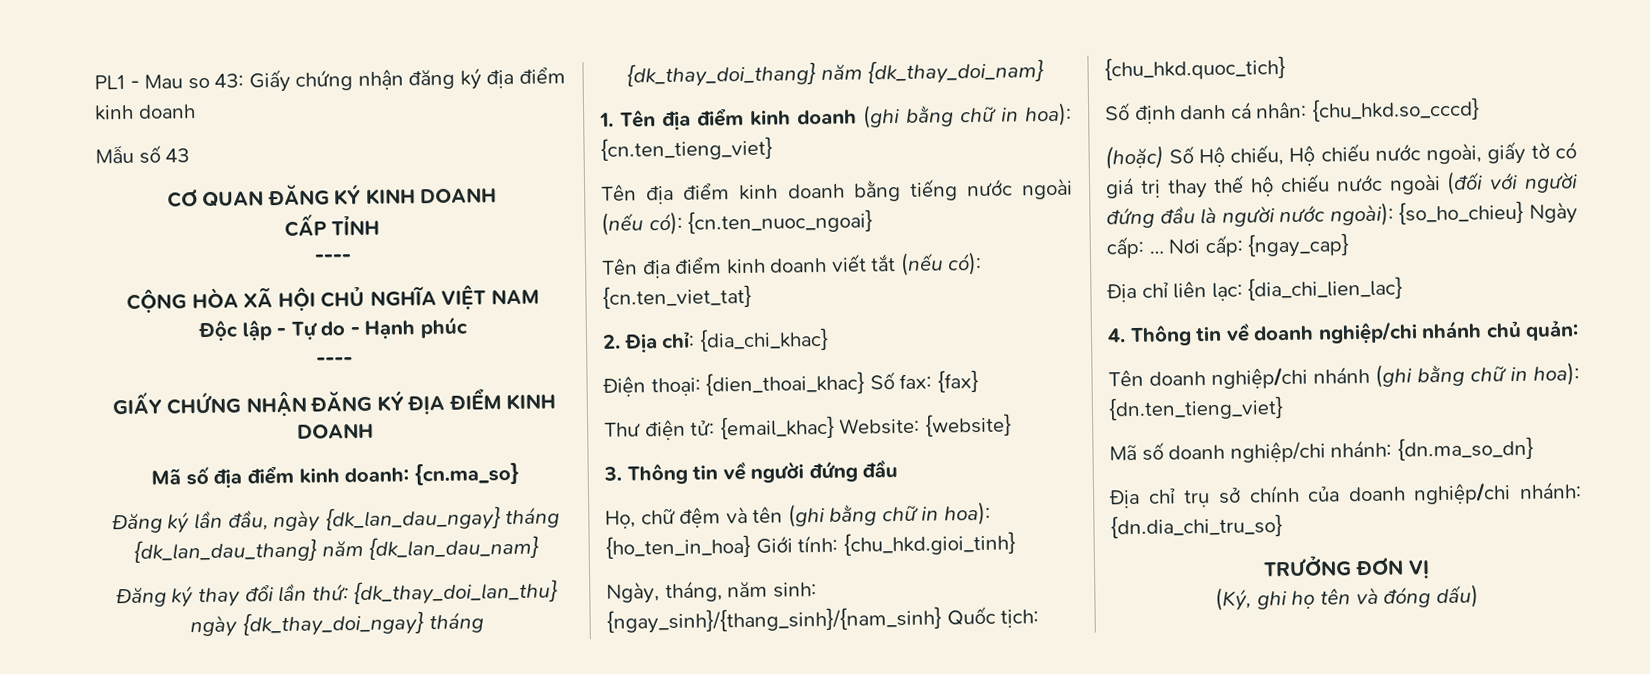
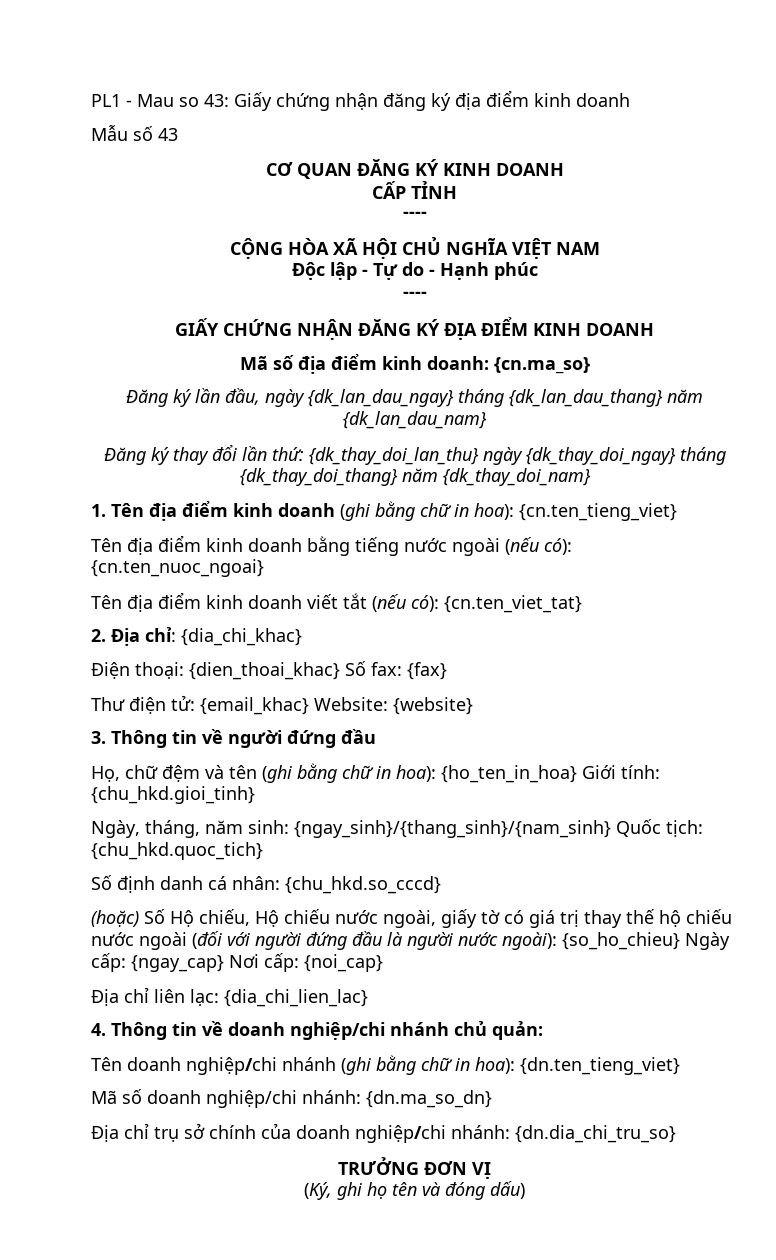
[1148,250,1164,254] … -> [131,955,224,972] {ngay_cap}
[1247,233,1351,258] {ngay_cap} -> [304,954,383,972] {noi_cap}

